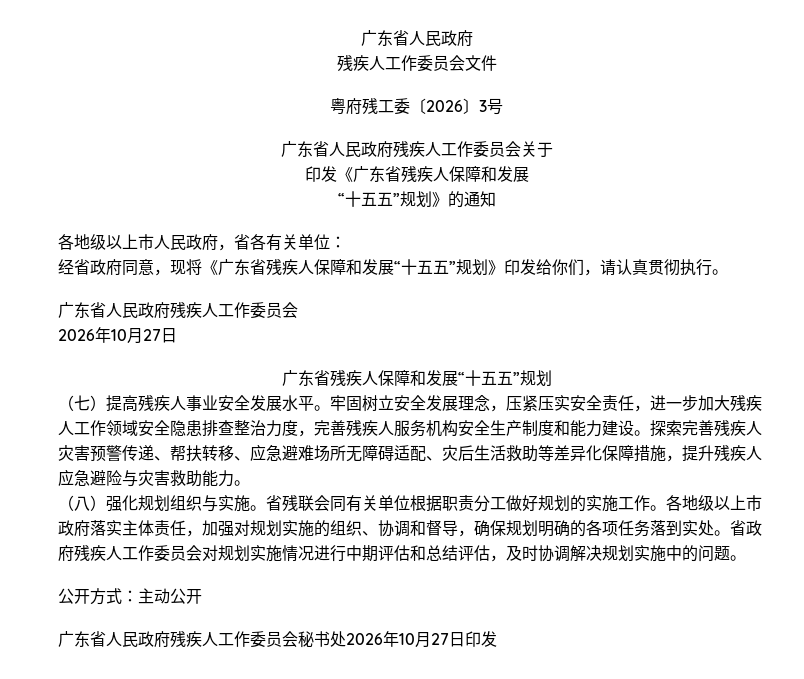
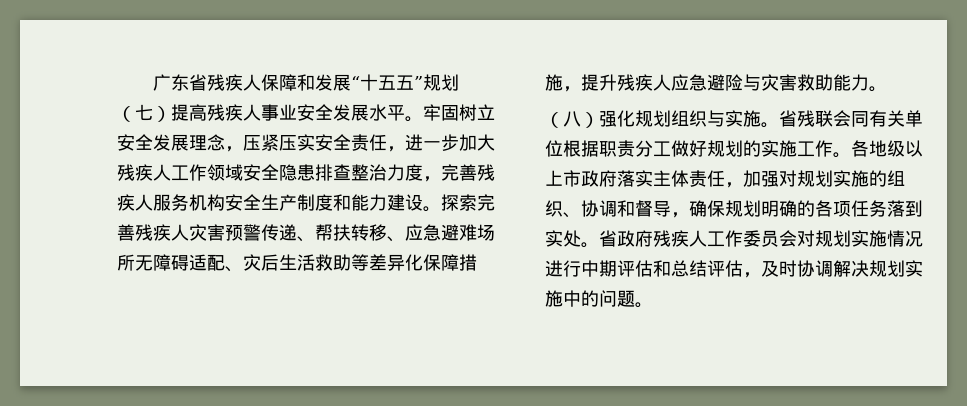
[360,30,473,47] [336,55,497,72] [330,98,503,115] [280,141,553,158] [304,166,529,183] [337,191,496,208] [58,234,346,251] [58,259,728,276] [58,302,298,319] [58,327,177,344] [281,370,330,386] 广东省人民政府 // 残疾人工作委员会文件 // 粤府残工委〔2026〕3号 // 广东省人民政府残疾人工作委员会关于 // 印发《广东省残疾人保障和发展 // “十五五”规划》的通知 // 各地级以上市人民政府，省各有关单位： // 经省政府同意，现将《广东省残疾人保障和发展“十五五”规划》印发给你们，请认真贯彻执行。 // 广东省人民政府残疾人工作委员会 // 2026年10月27日 // 广东省 -> [153,74,207,91] 广东省
[58,588,202,605] [58,631,497,648] // 公开方式：主动公开 // 广东省人民政府残疾人工作委员会秘书处2026年10月27日印发 -> (653, 305) none

